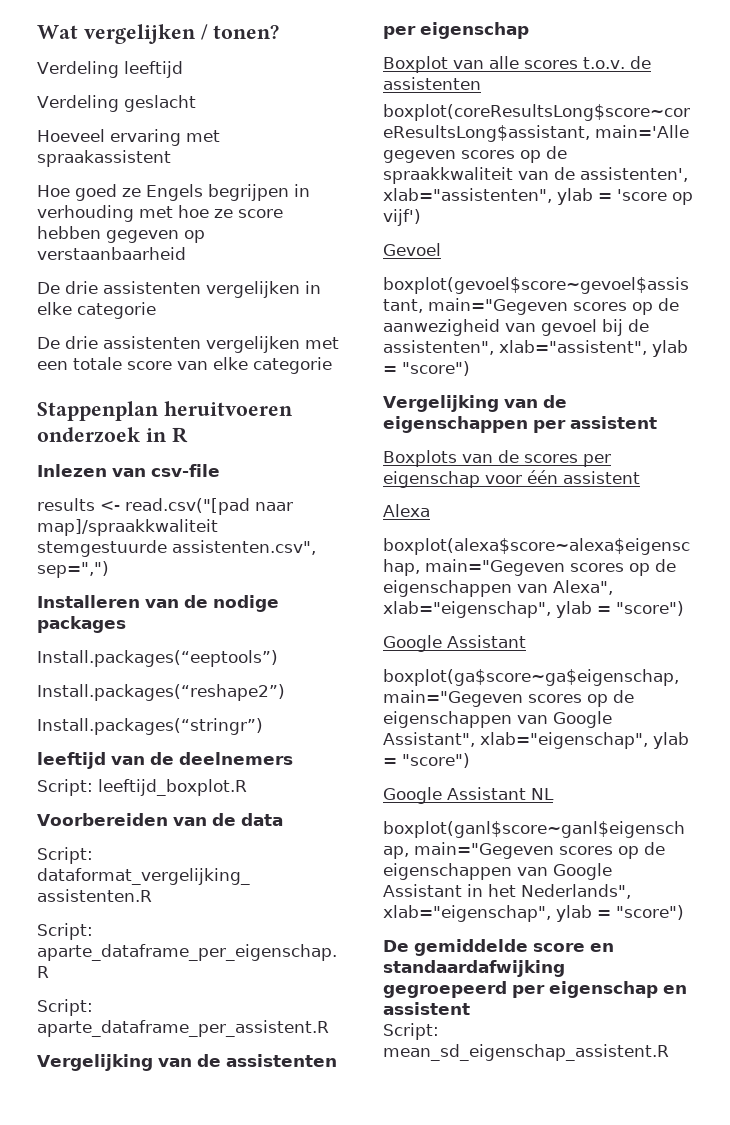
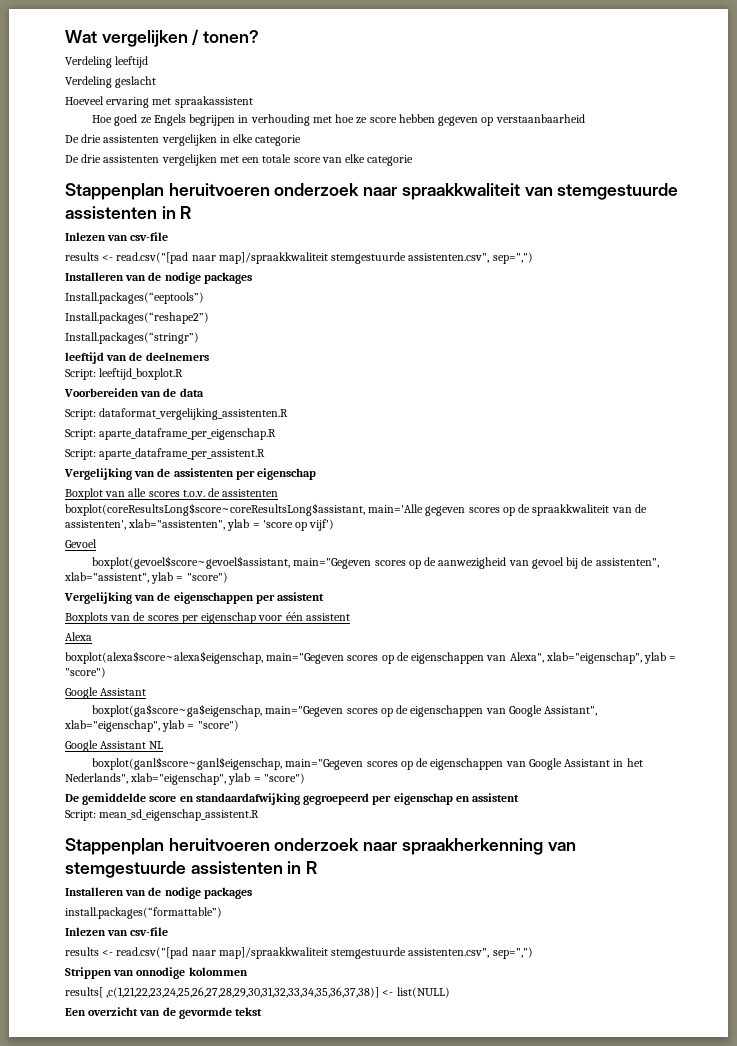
(140, 435) none -> [363,183,679,200] [65,206,157,219] naar spraakkwaliteit van stemgestuurde assistenten
(669, 1052) none -> [65,838,576,855] [65,861,318,878] [65,887,252,899] [65,907,222,919] [65,927,169,936] [65,947,533,959] [65,967,248,979] [65,987,450,998] [65,1007,263,1019] // Stappenplan heruitvoeren onderzoek naar spraakherkenning van stemgestuurde assistenten in R // Installeren van de nodige packages // install.packages(“formattable”) // Inlezen van csv-file // results <- read.csv("[pad naar map]/spraakkwaliteit stemgestuurde assistenten.csv", sep=",") // Strippen van onnodige kolommen // results[ ,c(1,21,22,23,24,25,26,27,28,29,30,31,32,33,34,35,36,37,38)] <- list(NULL) // Een overzicht van de gevormde tekst

